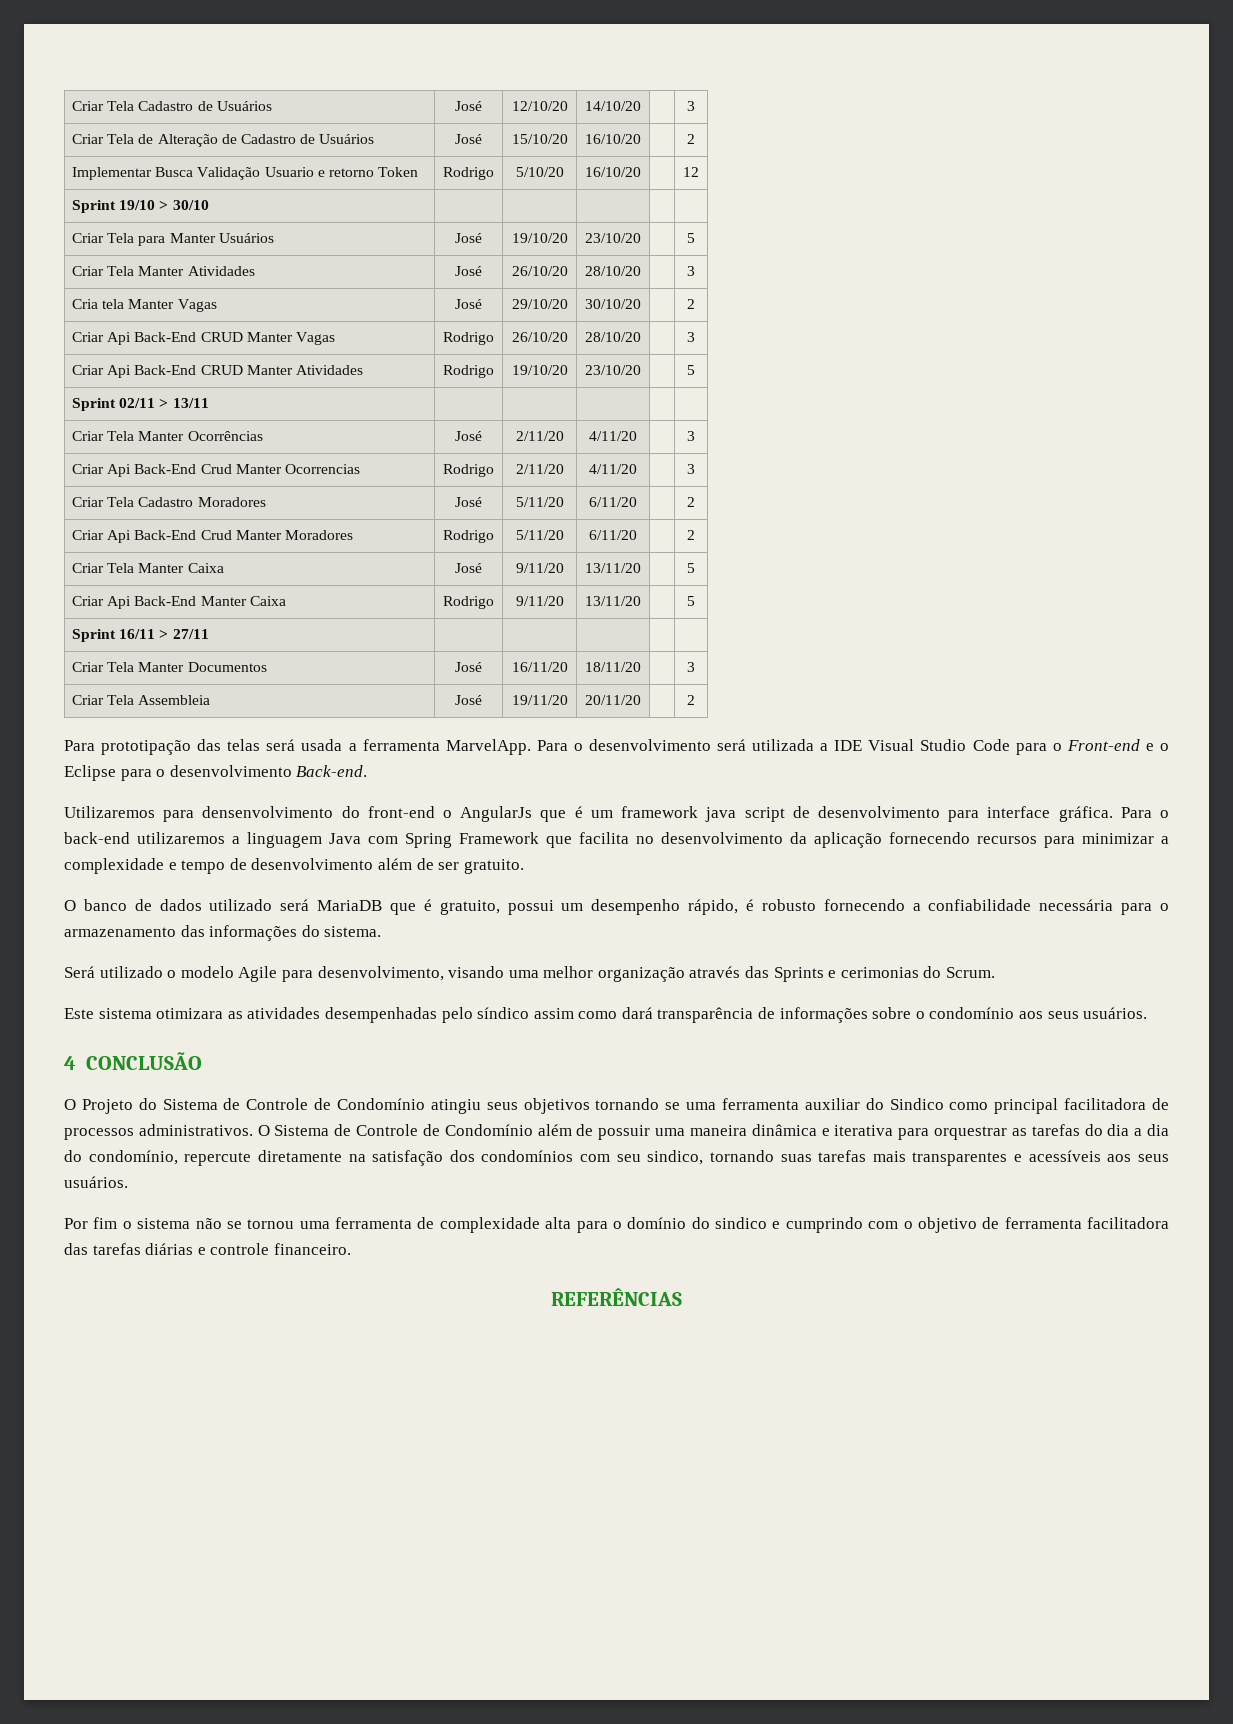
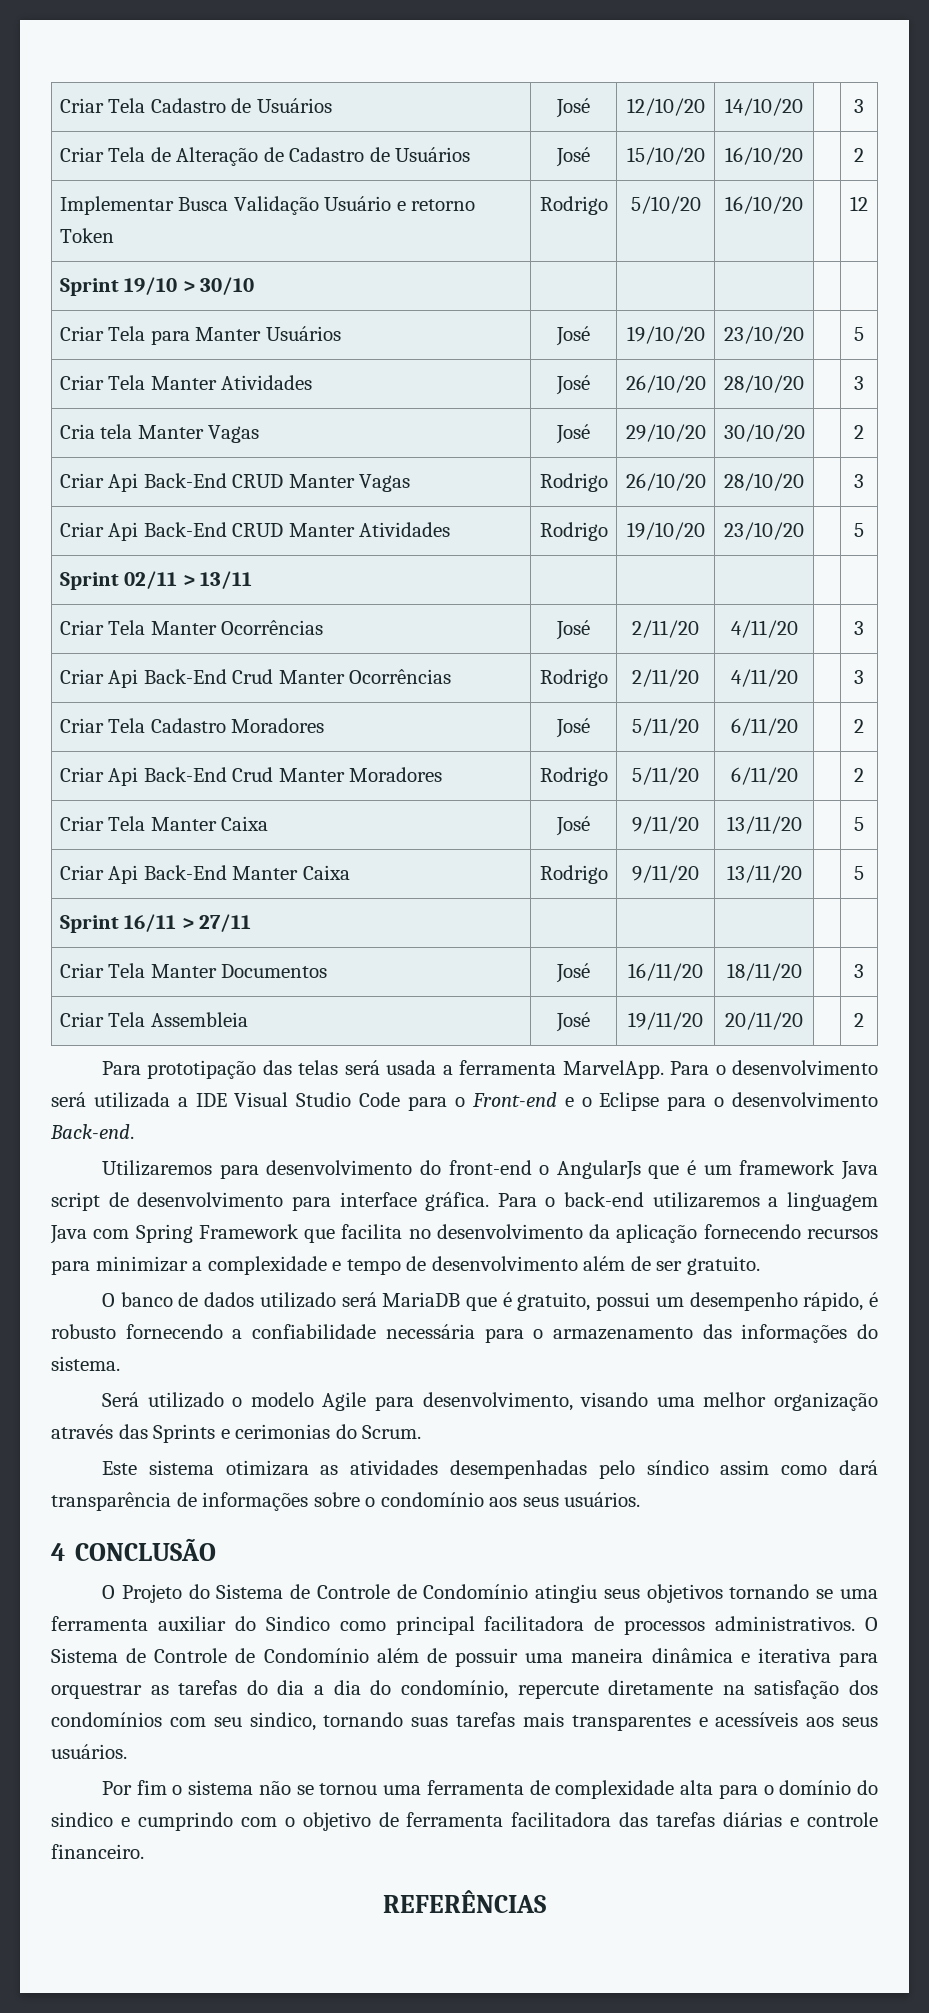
[264,167,314,177] Usuario -> [324,196,392,211] Usuário
[285,464,361,474] Ocorrencias -> [349,669,452,684] Ocorrências
[202,806,334,818] densenvolvimento -> [266,1160,413,1175] desenvolvimento
[705,807,737,822] java -> [840,1161,878,1180] Java

